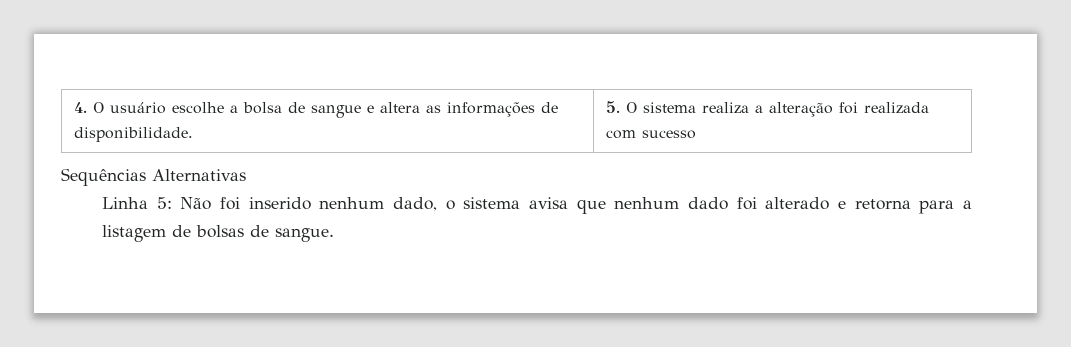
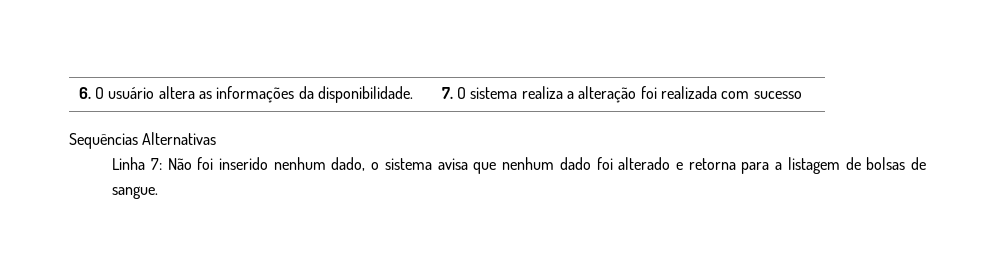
[73,102,87,113] 4. -> [78,87,91,99] 6.
[171,102,374,118] escolhe a bolsa de sangue e -> (155, 93) none
[540,102,558,113] de -> [298,86,314,99] da
[605,101,620,113] 5. -> [441,87,453,99] 7.
[156,197,172,209] 5: -> [150,158,162,170] 7:

